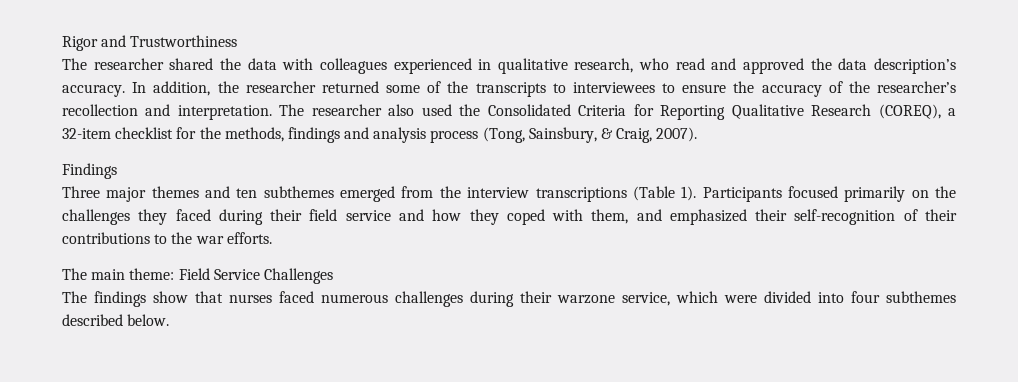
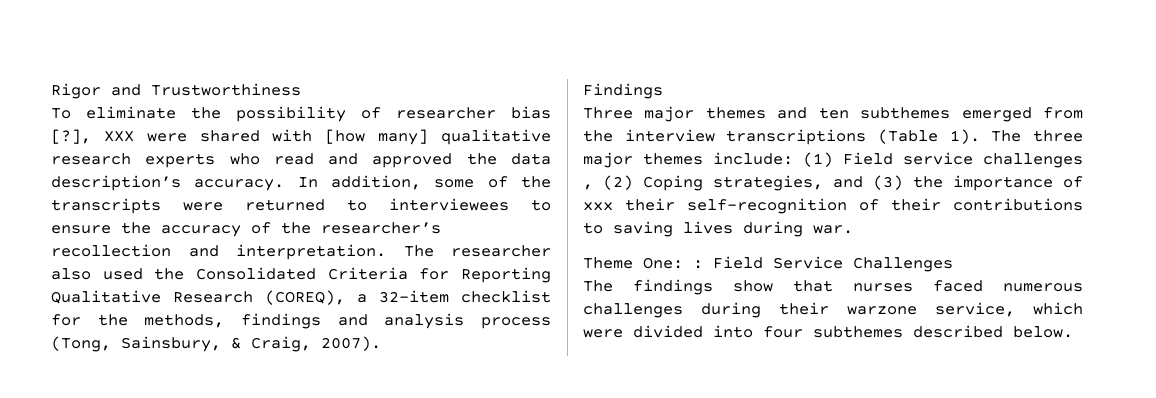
[62,58,634,74] The researcher shared the data with colleagues experienced in qualitative research, -> [51,106,551,122] [51,129,551,145] [51,153,216,168] To eliminate the possibility of researcher bias [?], XXX were shared with [how many] qualitative research experts
[217,81,379,93] the researcher returned -> (421, 182) none
(546, 89) none -> [183,199,325,211] were returned
[702,186,957,202] [62,209,747,225] Participants focused primarily on the challenges they faced during their field service and how they coped with them, and emphasized -> [991,130,1083,142] [583,152,1083,168] [583,175,1083,191] [583,202,613,211] The three major themes include: (1) Field service challenges , (2) Coping strategies, and (3) the importance of xxx
[171,232,272,244] [62,268,175,280] the war efforts. // The main theme: -> [613,221,853,237] [583,257,703,269] saving lives during war. // Theme One: :

